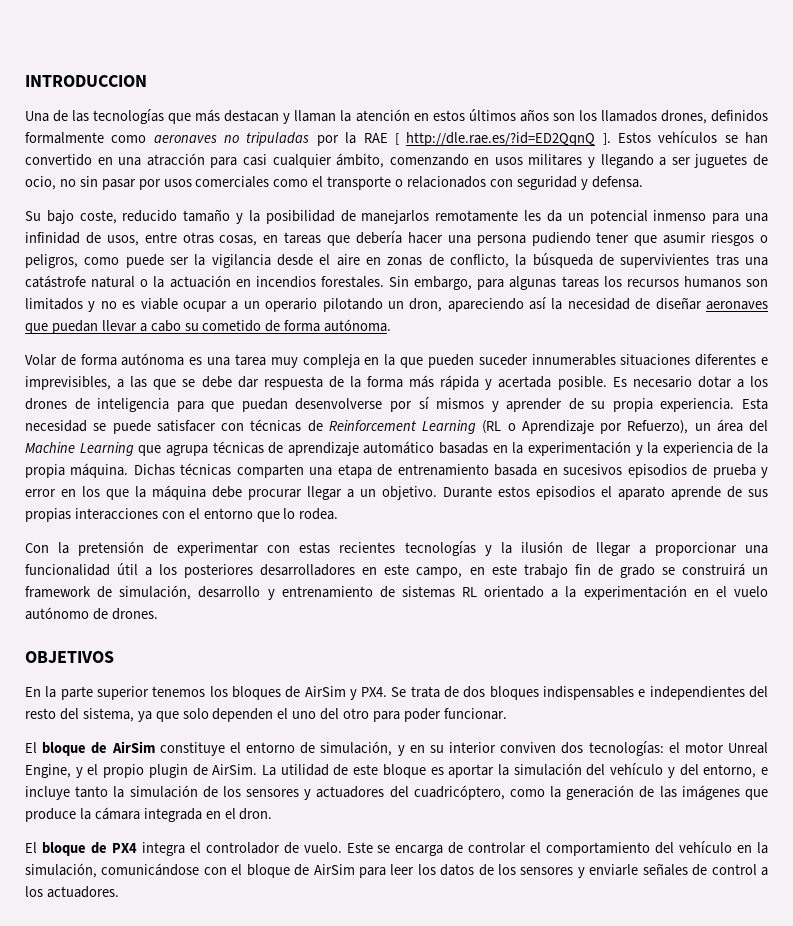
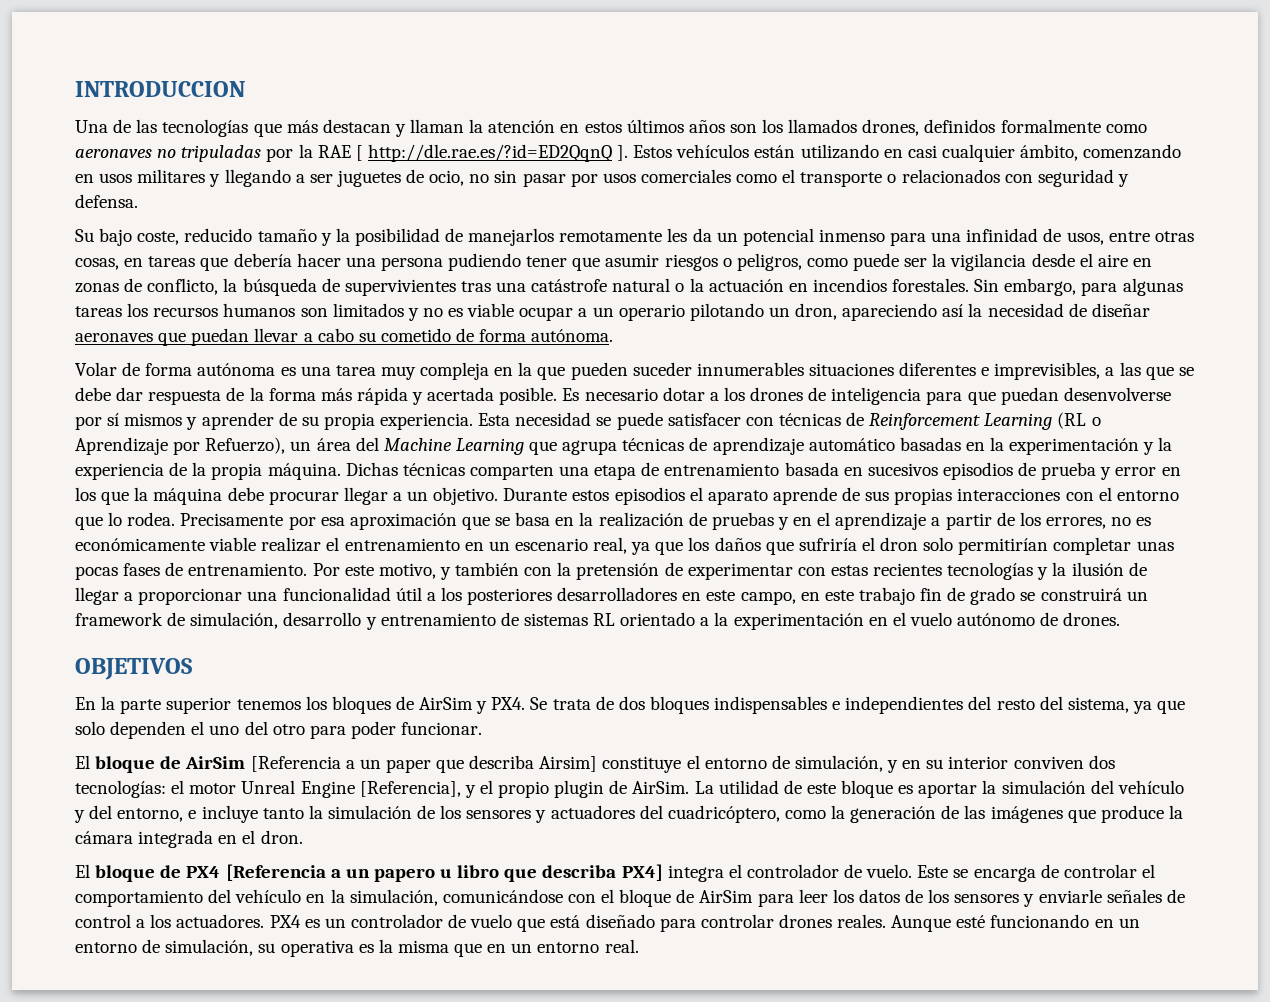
[724,132,769,144] [25,153,238,168] se han convertido en una atracción para -> [754,144,903,159] están utilizando en
[25,543,49,553] // Con -> [180,512,1152,530] [75,537,1174,555] [75,562,553,580] Precisamente por esa aproximación que se basa en la realización de pruebas y en el aprendizaje a partir de los errores, no es económicamente viable realizar el entrenamiento en un escenario real, ya que los daños que sufriría el dron solo permitirían completar unas pocas fases de entrenamiento. Por este motivo, y también con
(155, 747) none -> [250,755,598,773] [Referencia a un paper que describa Airsim]
[25,764,71,778] Engine, -> [300,781,461,798] Engine [Referencia],
(137, 848) none -> [225,864,663,882] [Referencia a un papero u libro que describa PX4]
(119, 892) none -> [269,914,1140,932] [75,939,639,957] PX4 es un controlador de vuelo que está diseñado para controlar drones reales. Aunque esté funcionando en un entorno de simulación, su operativa es la misma que en un entorno real.

